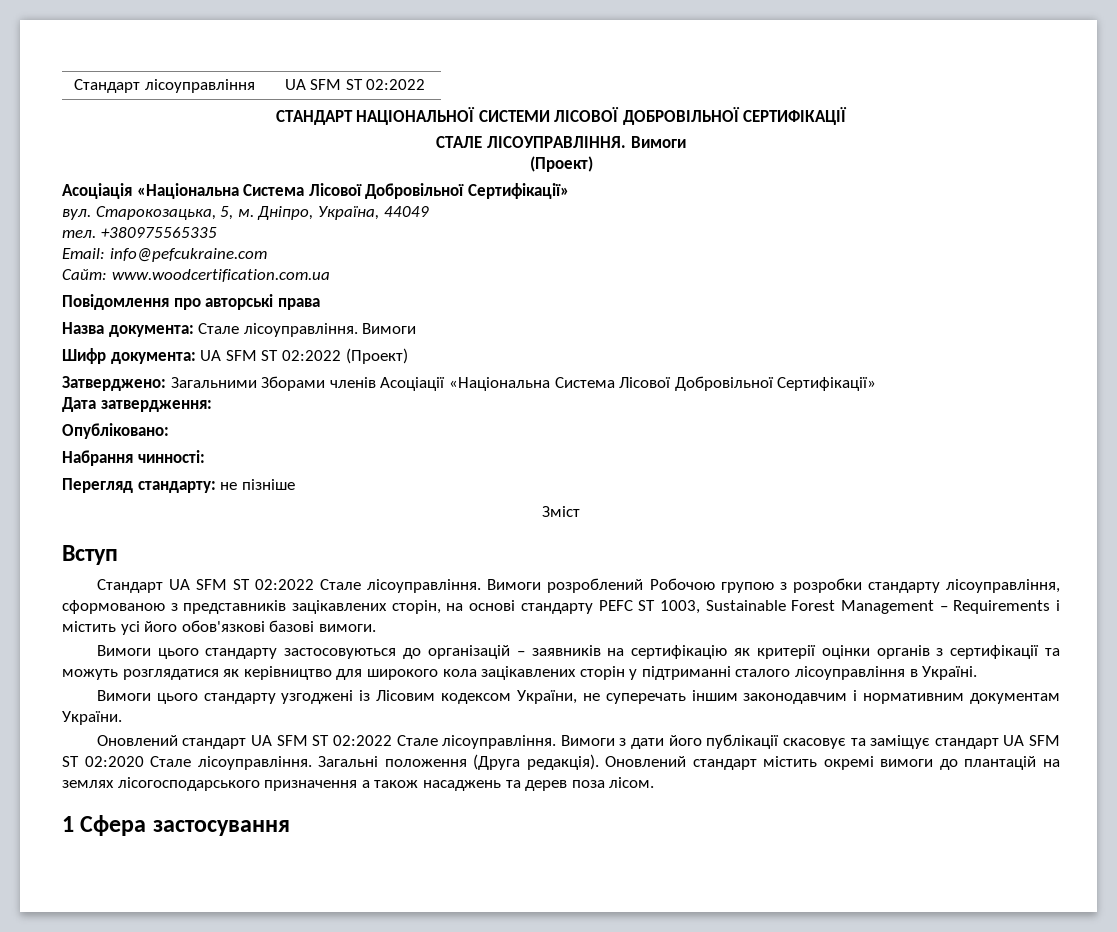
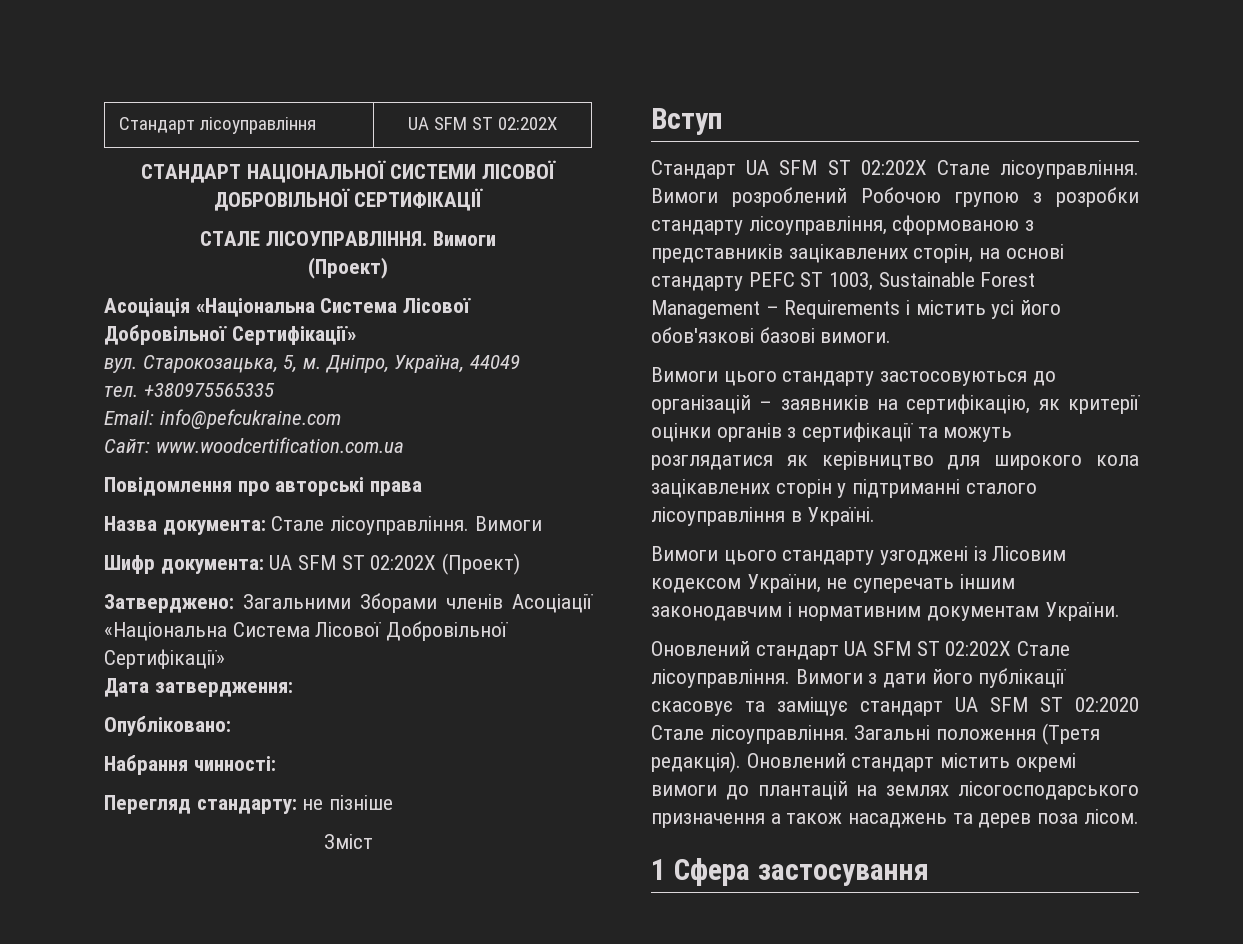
[366,79,426,90] 02:2022 -> [498,117,558,130] 02:202Х
[281,350,341,361] 02:2022 -> [370,555,437,570] 02:202Х
[255,579,315,590] 02:2022 -> [860,160,927,175] 02:202Х
[631,645,728,659] сертифікацію -> [906,394,1031,414] сертифікацію,
[332,735,392,746] 02:2022 -> [945,641,1012,656] 02:202Х
[473,754,521,770] (Друга -> [1041,723,1100,745] (Третя

